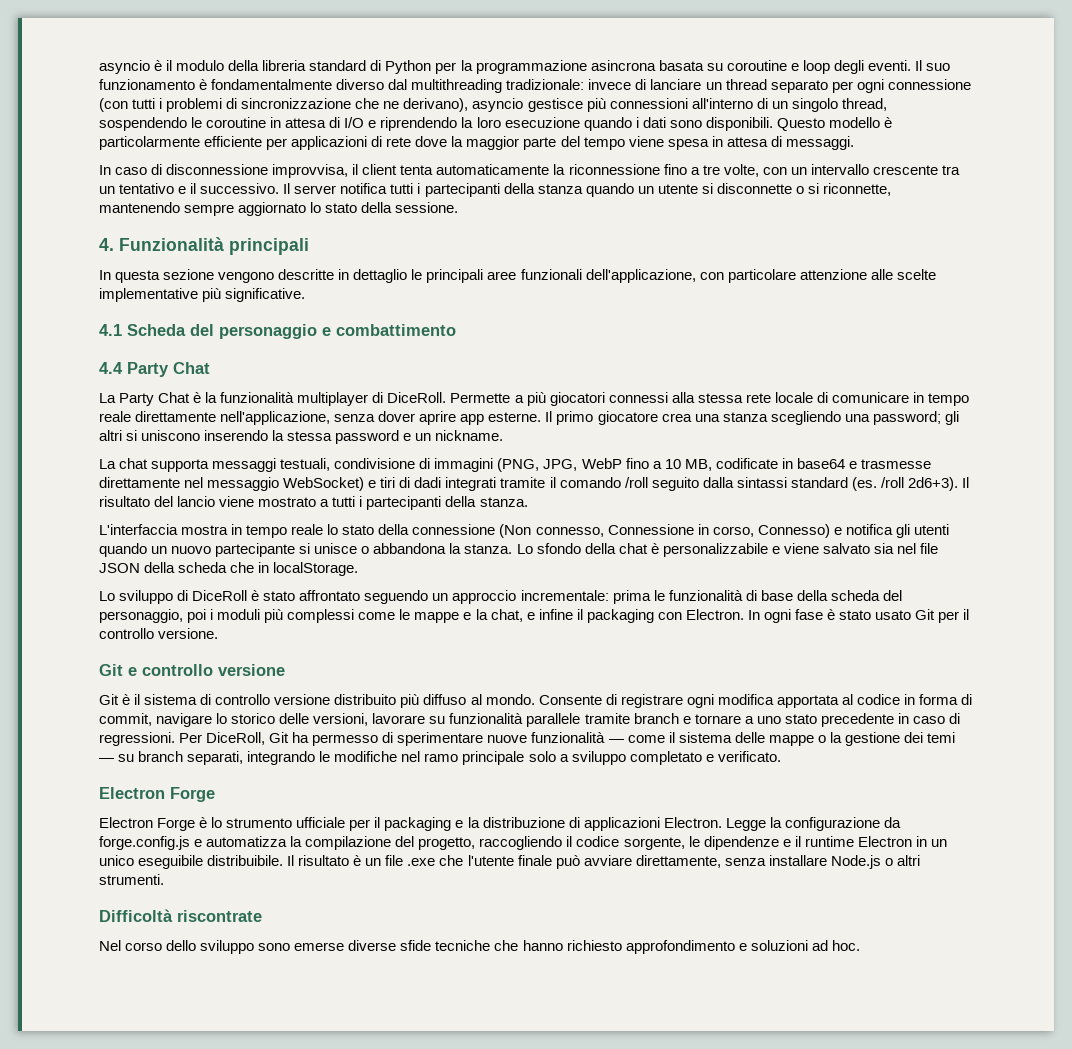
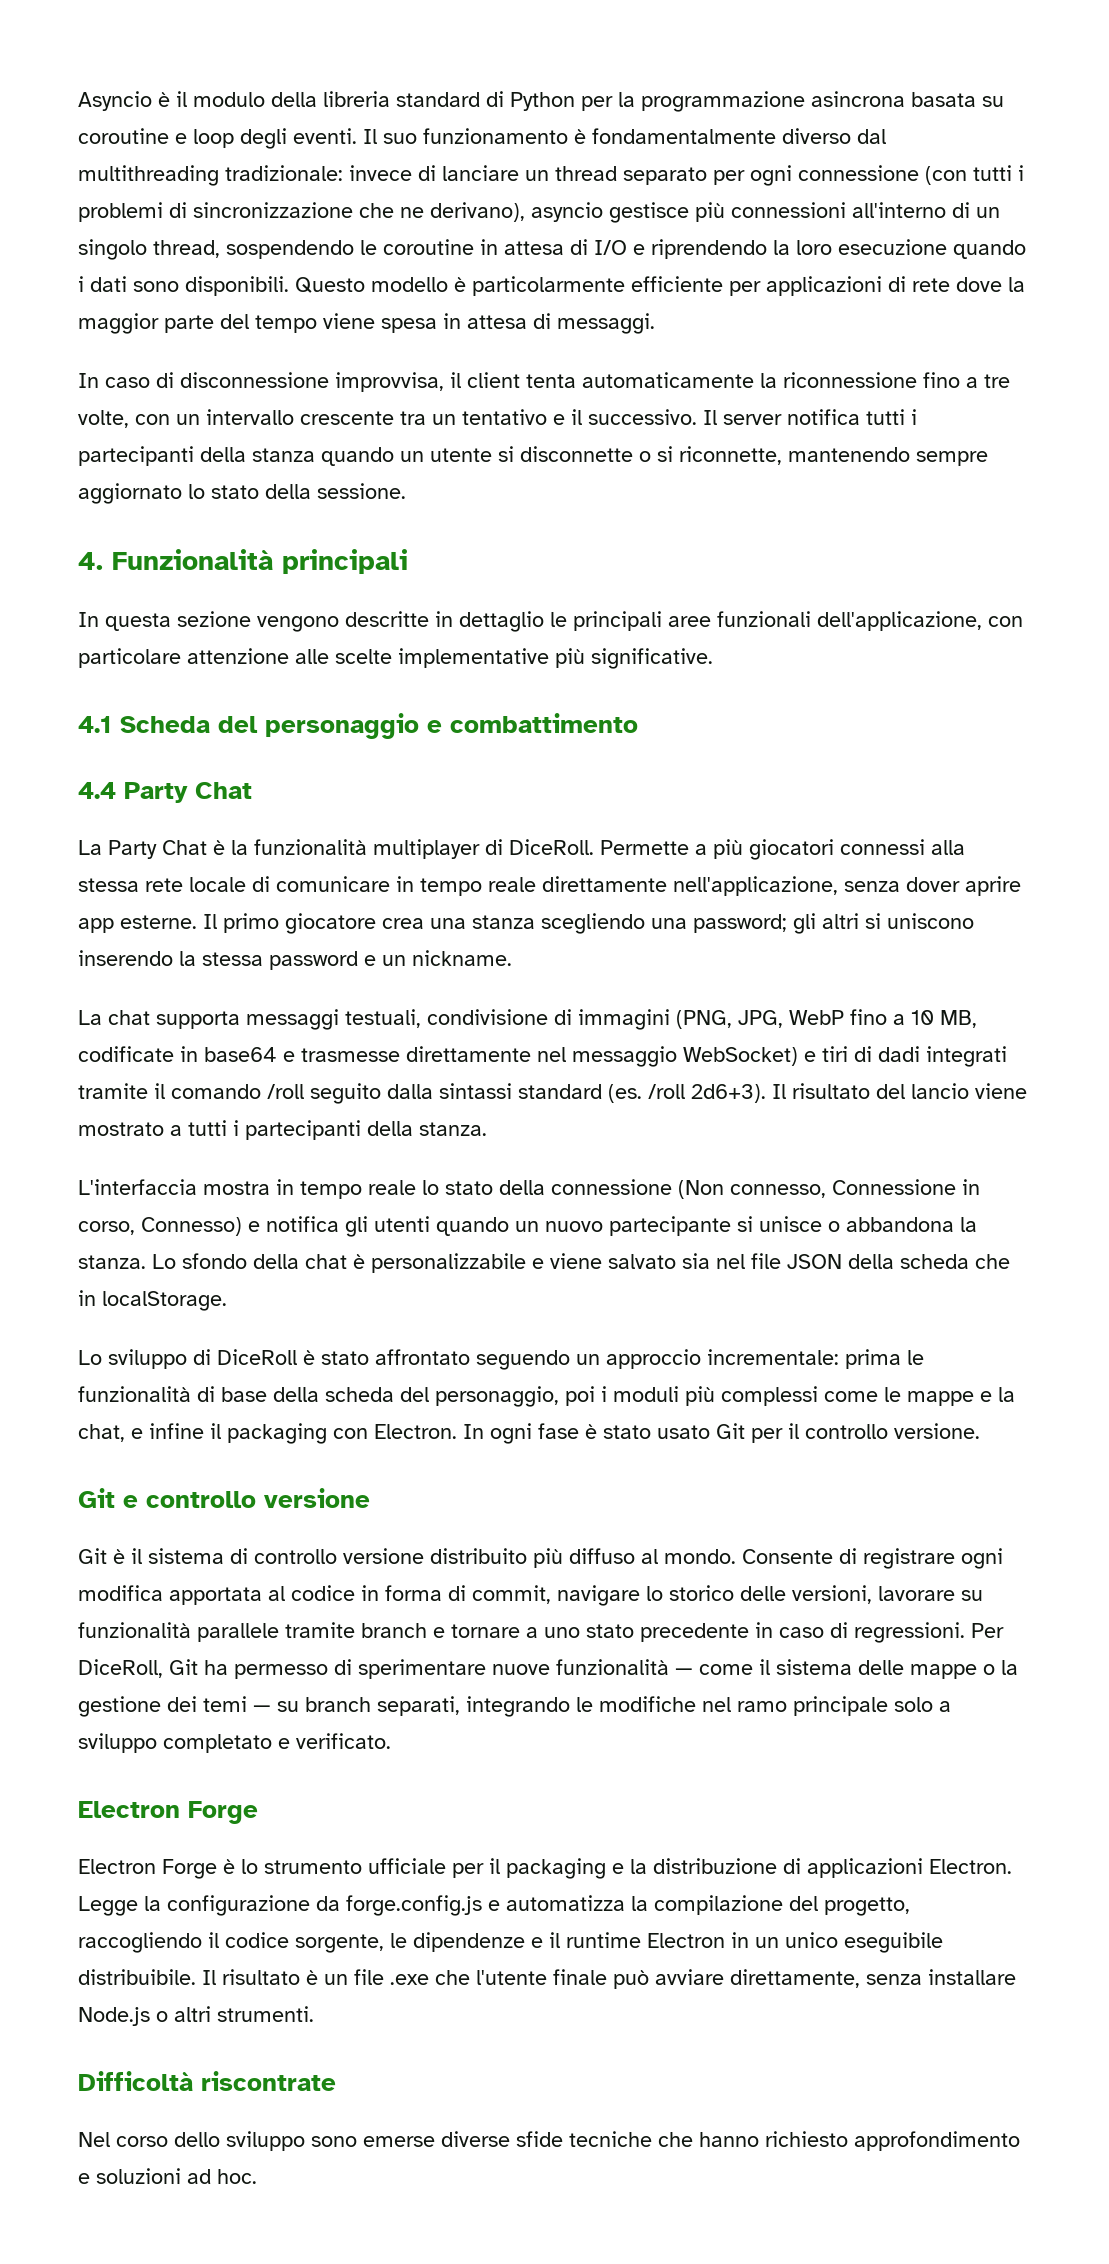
[99,60,150,74] asyncio -> [78,91,152,111] Asyncio

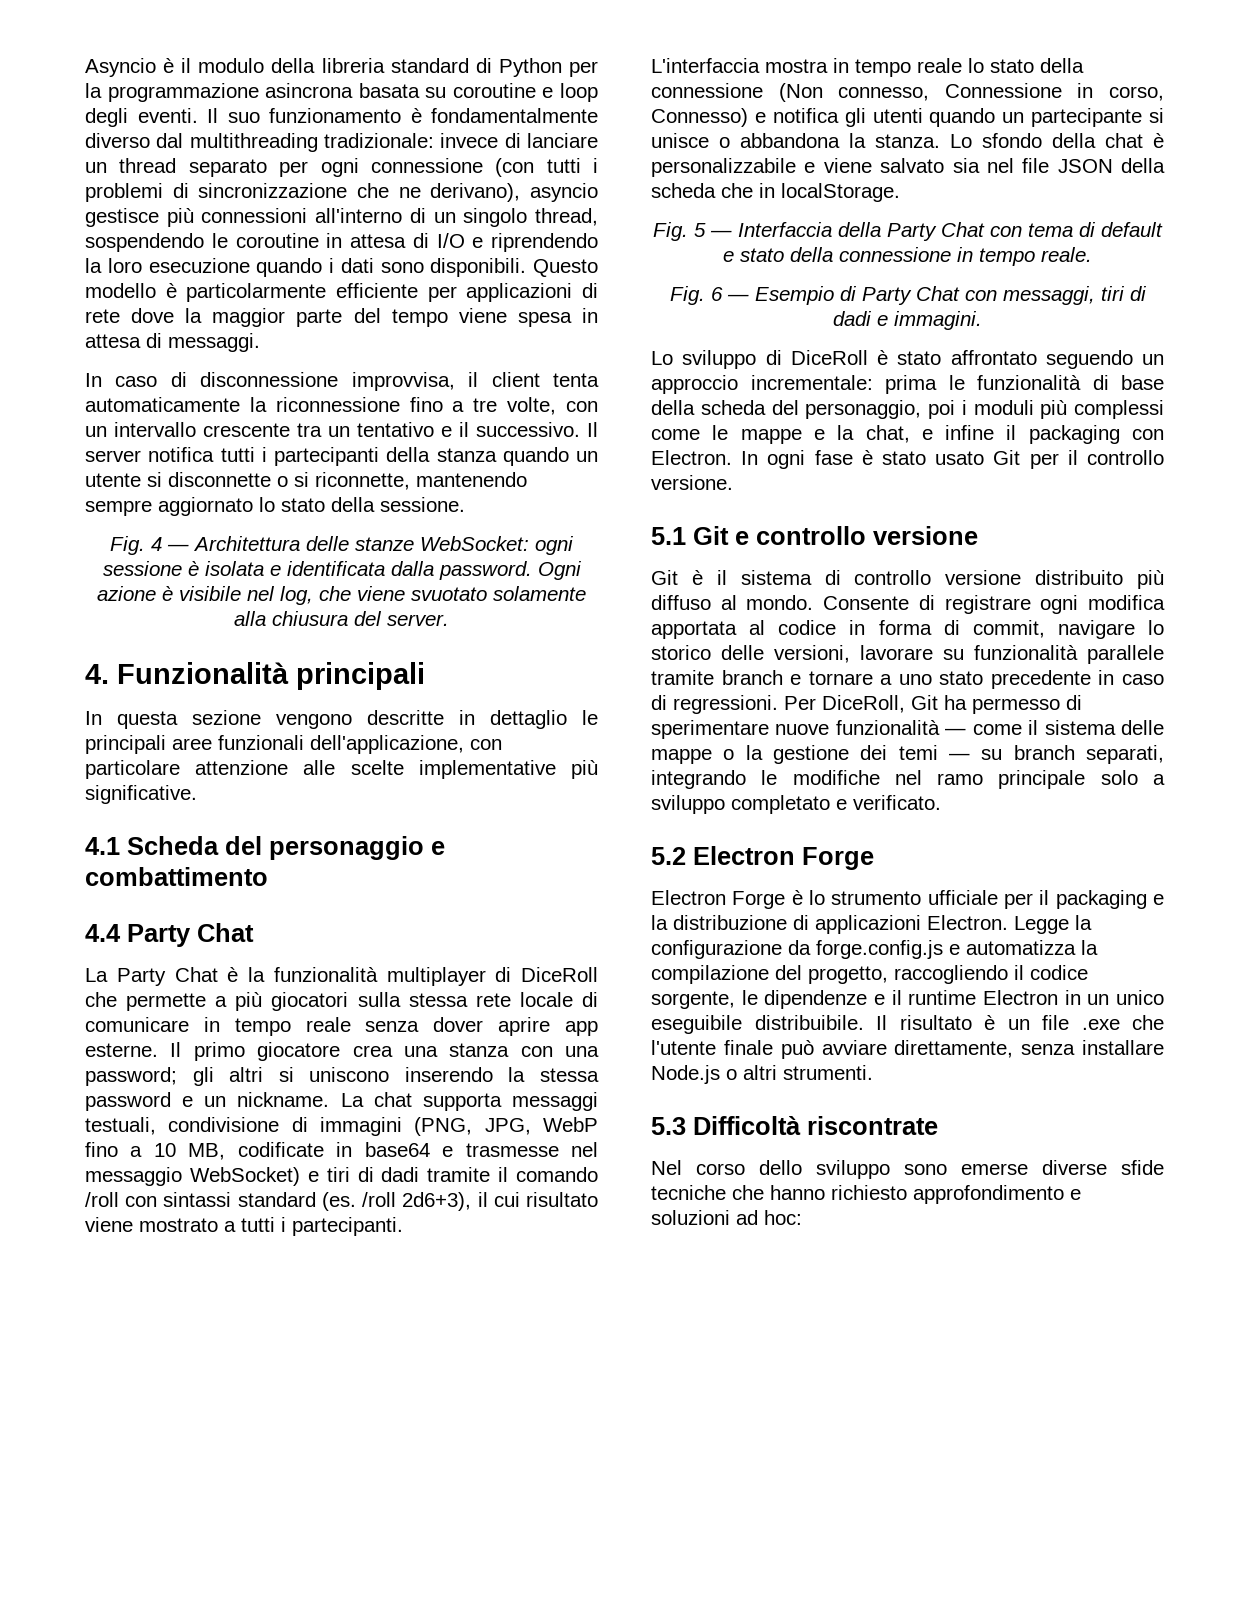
(406, 491) none -> [110,536,574,555] [102,561,582,580] [97,586,586,605] [234,611,449,626] // Fig. 4 — Architettura delle stanze WebSocket: ogni sessione è isolata e identificata dalla password. Ogni azione è visibile nel log, che viene svuotato solamente alla chiusura del server.
[509,839,689,855] DiceRoll. Permette -> [521,967,598,982] [85,992,207,1011] DiceRoll che permette
[840,839,965,855] connessi alla -> [357,992,401,1007] sulla
[542,876,838,896] direttamente nell'applicazione, -> (351, 1024) none
[541,913,645,934] scegliendo -> [520,1046,553,1057] con
(512, 958) // -> (330, 1099) none
[406,1046,531,1062] direttamente -> (559, 1150) none
[926,1046,1007,1067] integrati -> (420, 1174) none
[310,1083,433,1104] seguito dalla -> [125,1196,158,1207] con
[691,1083,969,1103] 2d6+3). Il risultato del lancio -> [402,1192,598,1211] 2d6+3), il cui risultato
[245,1120,487,1140] partecipanti della stanza. -> [292,1217,403,1236] partecipanti.
[545,1221,603,1232] nuovo -> (1025, 117) none
(227, 1301) none -> [653,222,1163,241] [723,247,1092,266] [669,286,1147,305] [833,311,982,330] // Fig. 5 — Interfaccia della Party Chat con tema di default e stato della connessione in tempo reale. // Fig. 6 — Esempio di Party Chat con messaggi, tiri di dadi e immagini.
(980, 1431) none -> [651,527,686,545] 5.1
(391, 1741) none -> [651,847,686,865] 5.2
(314, 2014) none -> [651,1117,686,1135] 5.3
[217,2169,257,2184] hoc. -> [764,1210,802,1225] hoc:

